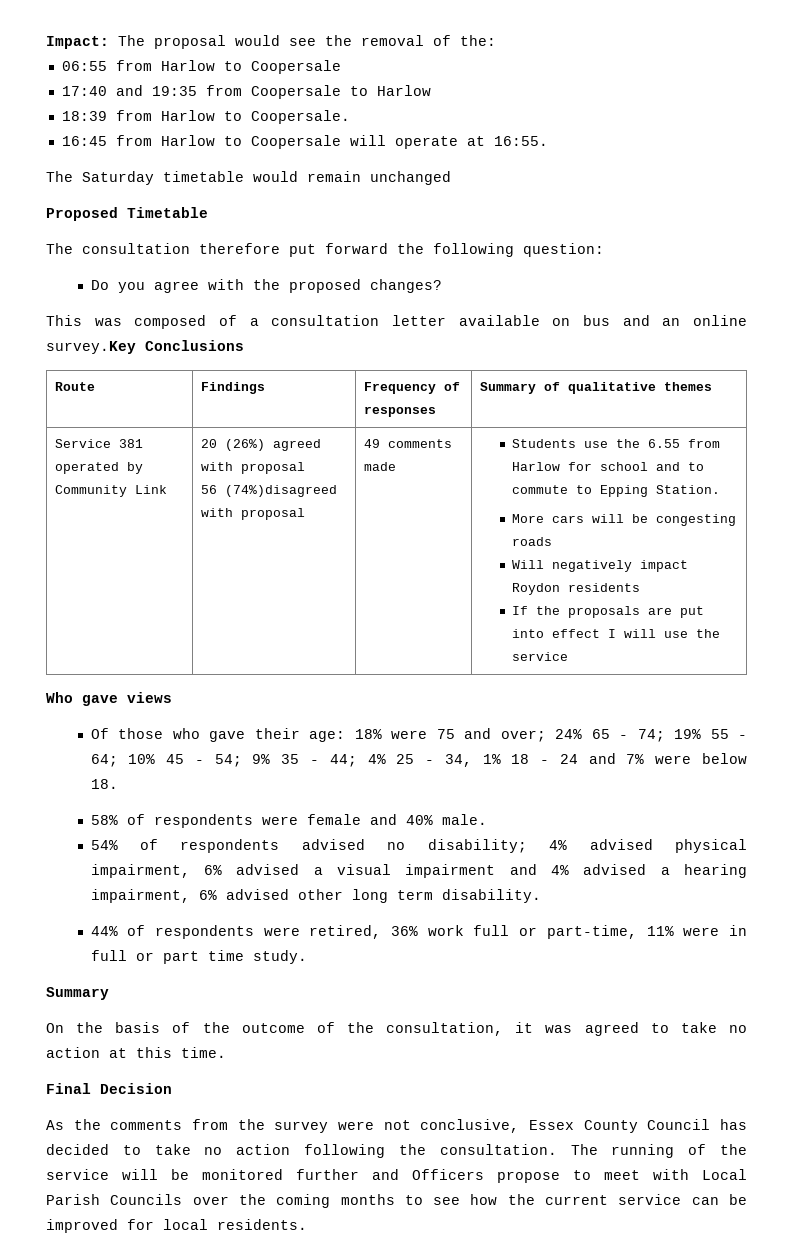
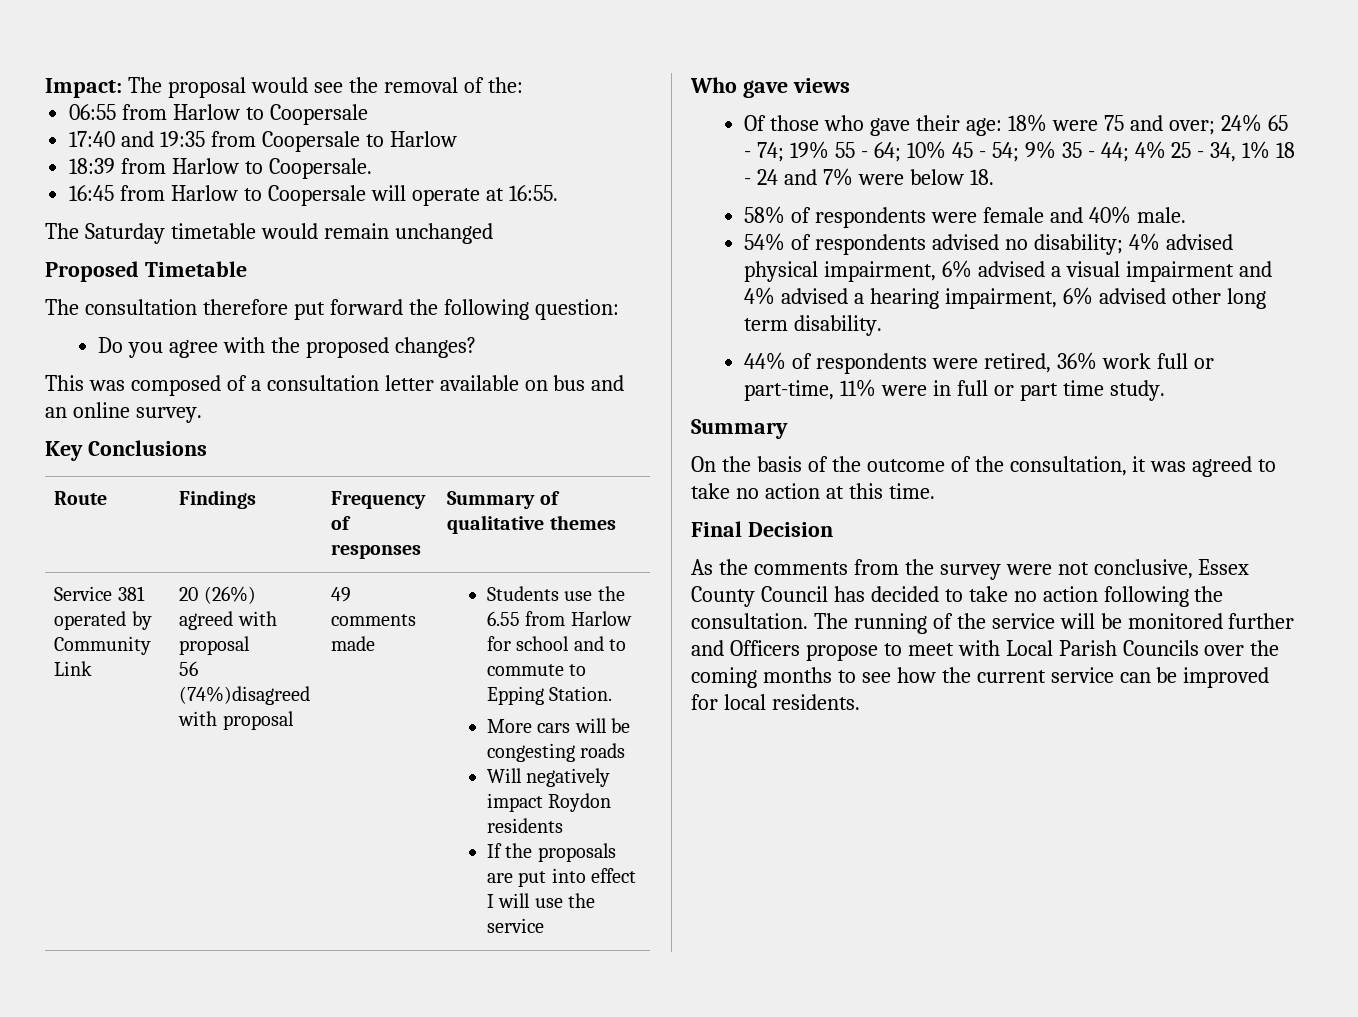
[46,341,136,354] survey.Key -> [135,407,202,423] [45,441,83,461] survey. // Key

